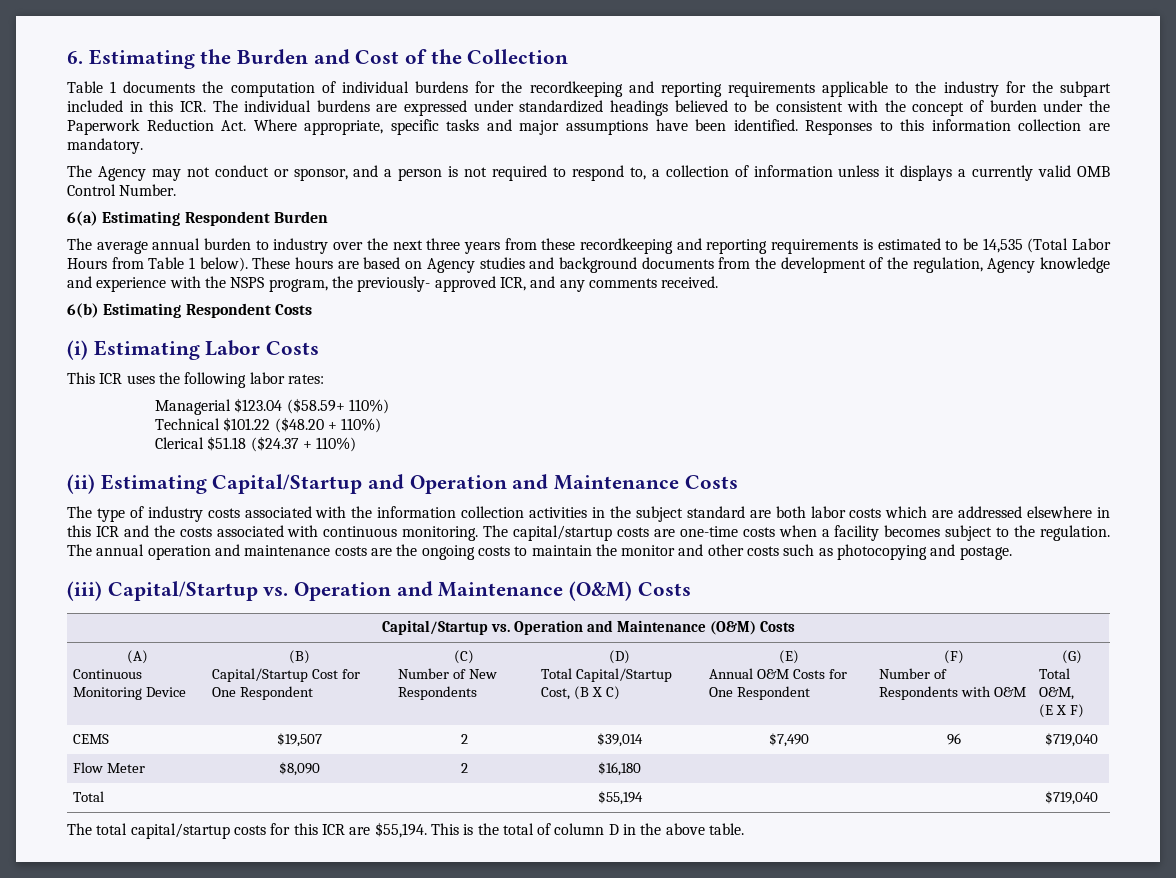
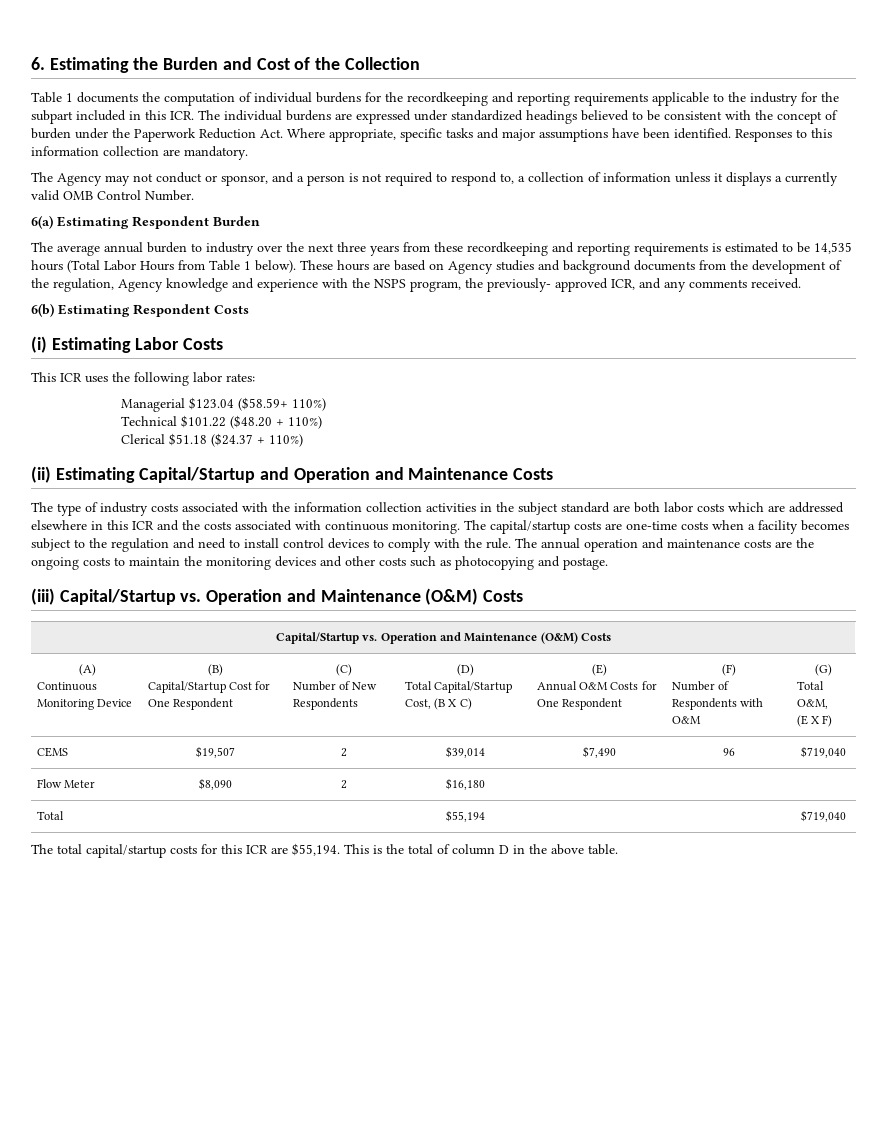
(1023, 245) none -> [31,260,63,271] hours
[1039,525,1110,541] regulation. -> [111,538,511,552] regulation and need to install control devices to comply with the rule.
[621,545,676,556] monitor -> [206,556,316,570] monitoring devices

